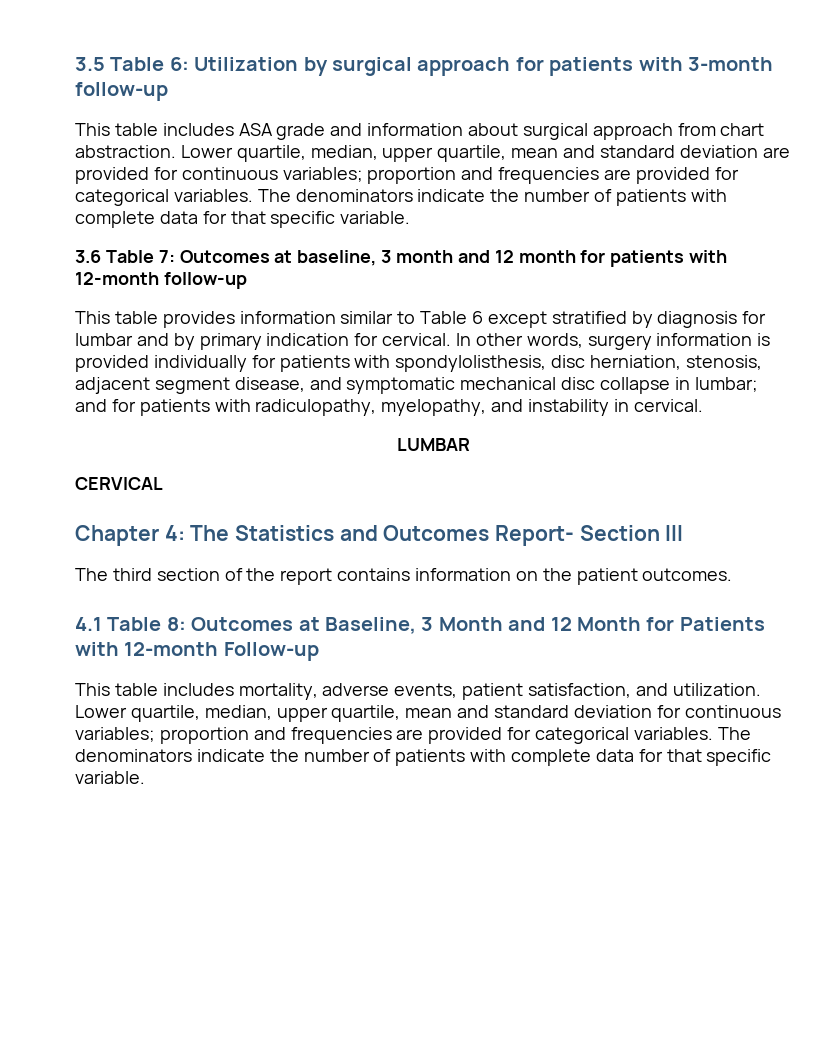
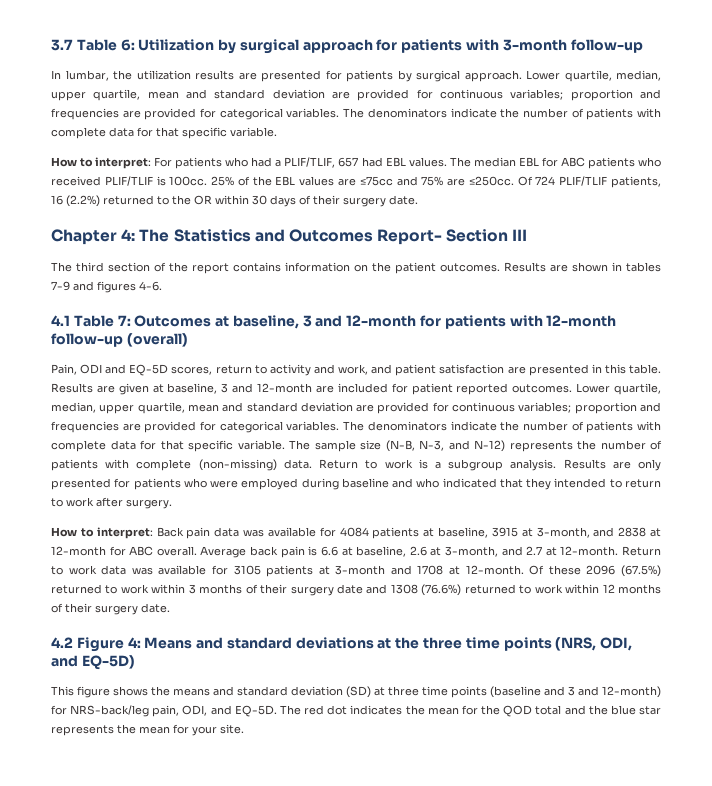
[75,57,105,71] 3.5 -> [51,39,73,51] 3.7
[75,123,765,140] [75,145,176,158] This table includes ASA grade and information about surgical approach from chart abstraction. -> [51,70,522,82] In lumbar, the utilization results are presented for patients by surgical approach.
[75,250,728,267] [75,272,247,289] [75,311,767,328] [75,333,771,350] [75,355,762,372] [75,377,758,394] [75,399,703,416] [397,438,470,451] [75,477,163,490] 3.6 Table 7: Outcomes at baseline, 3 month and 12 month for patients with 12-month follow-up // This table provides information similar to Table 6 except stratified by diagnosis for lumbar and by primary indication for cervical. In other words, surgery information is provided individually for patients with spondylolisthesis, disc herniation, stenosis, adjacent segment disease, and symptomatic mechanical disc collapse in lumbar; and for patients with radiculopathy, myelopathy, and instability in cervical. // LUMBAR // CERVICAL -> [51,157,661,169] [51,176,661,188] [51,195,418,207] How to interpret: For patients who had a PLIF/TLIF, 657 had EBL values. The median EBL for ABC patients who received PLIF/TLIF is 100cc. 25% of the EBL values are ≤75cc and 75% are ≤250cc. Of 724 PLIF/TLIF patients, 16 (2.2%) returned to the OR within 30 days of their surgery date.
(733, 574) none -> [504,262,661,272] [51,281,162,293] Results are shown in tables 7-9 and figures 4-6.
[166,617,765,634] [75,642,319,661] [75,683,761,700] [75,705,652,722] 8: Outcomes at Baseline, 3 Month and 12 Month for Patients with 12-month Follow-up // This table includes mortality, adverse events, patient satisfaction, and utilization. Lower quartile, median, upper quartile, mean and standard deviation -> [117,315,617,329] [51,333,188,347] [51,364,662,376] [51,383,661,395] [51,402,430,414] 7: Outcomes at baseline, 3 and 12-month for patients with 12-month follow-up (overall) // Pain, ODI and EQ-5D scores, return to activity and work, and patient satisfaction are presented in this table. Results are given at baseline, 3 and 12-month are included for patient reported outcomes. Lower quartile, median, upper quartile, mean and standard deviation are provided
(145, 777) none -> [289,440,662,452] [51,459,661,471] [51,478,661,490] [51,497,172,509] [51,527,661,539] [51,546,661,558] [51,565,661,577] [51,584,662,596] [51,603,170,615] [51,637,633,652] [51,655,135,670] [51,686,661,698] [51,705,661,717] [51,724,244,736] The sample size (N-B, N-3, and N-12) represents the number of patients with complete (non-missing) data. Return to work is a subgroup analysis. Results are only presented for patients who were employed during baseline and who indicated that they intended to return to work after surgery. // How to interpret: Back pain data was available for 4084 patients at baseline, 3915 at 3-month, and 2838 at 12-month for ABC overall. Average back pain is 6.6 at baseline, 2.6 at 3-month, and 2.7 at 12-month. Return to work data was available for 3105 patients at 3-month and 1708 at 12-month. Of these 2096 (67.5%) returned to work within 3 months of their surgery date and 1308 (76.6%) returned to work within 12 months of their surgery date. // 4.2 Figure 4: Means and standard deviations at the three time points (NRS, ODI, and EQ-5D) // This figure shows the means and standard deviation (SD) at three time points (baseline and 3 and 12-month) for NRS-back/leg pain, ODI, and EQ-5D. The red dot indicates the mean for the QOD total and the blue star represents the mean for your site.

